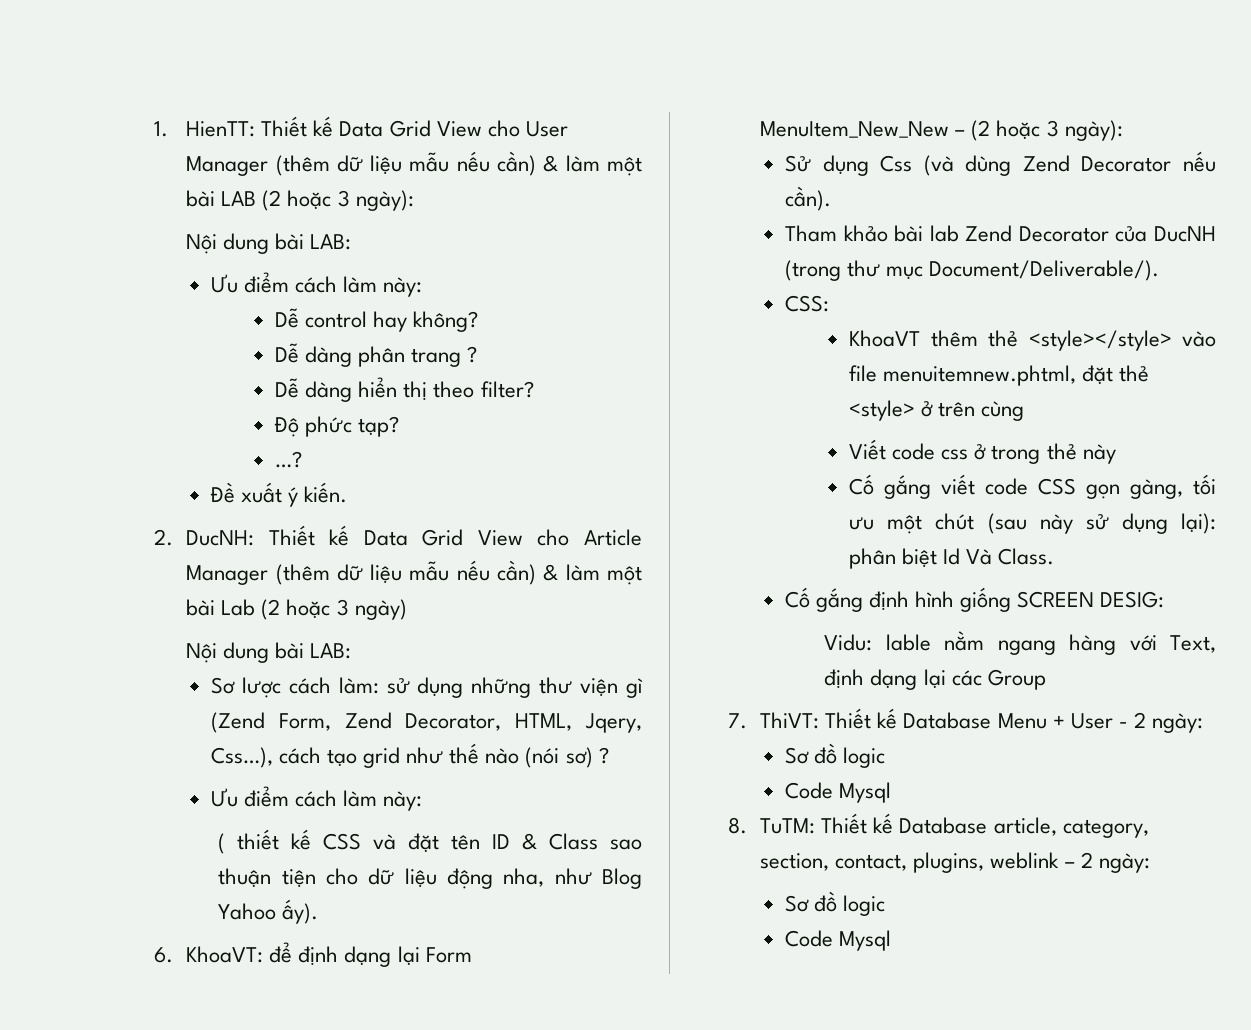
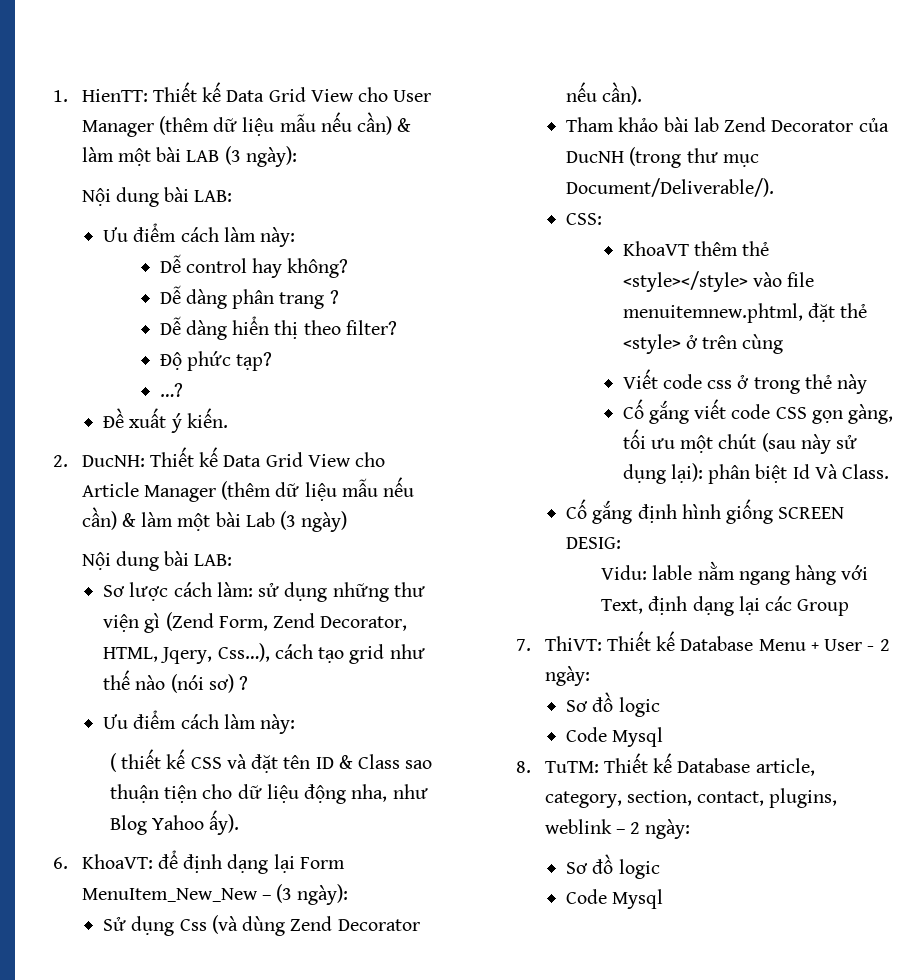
[262,190,350,211] (2 hoặc 3 -> [224,146,241,165] (3
[261,599,349,620] (2 hoặc 3 -> [280,511,297,530] (3
[971,120,1059,141] (2 hoặc 3 -> [276,884,293,903] (3

